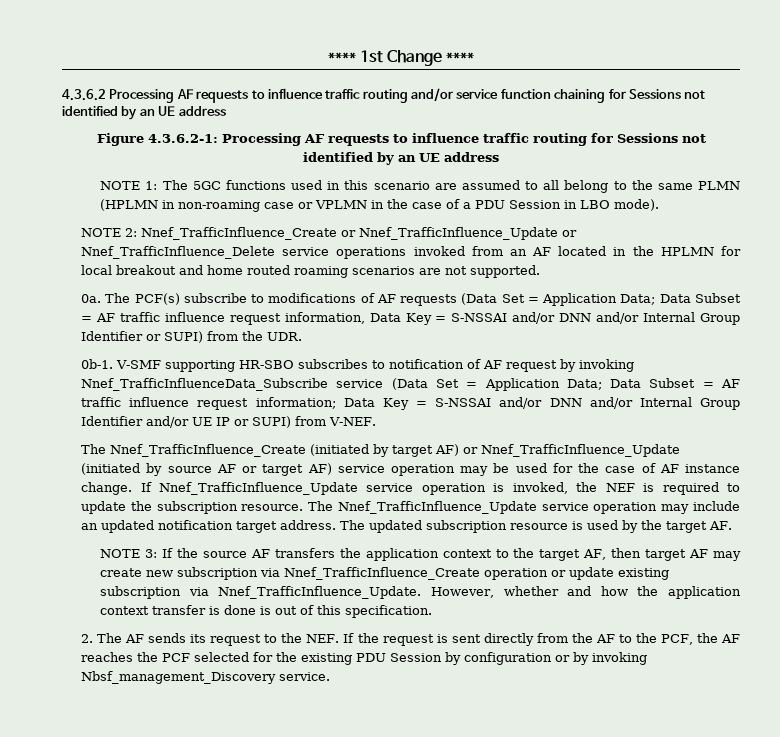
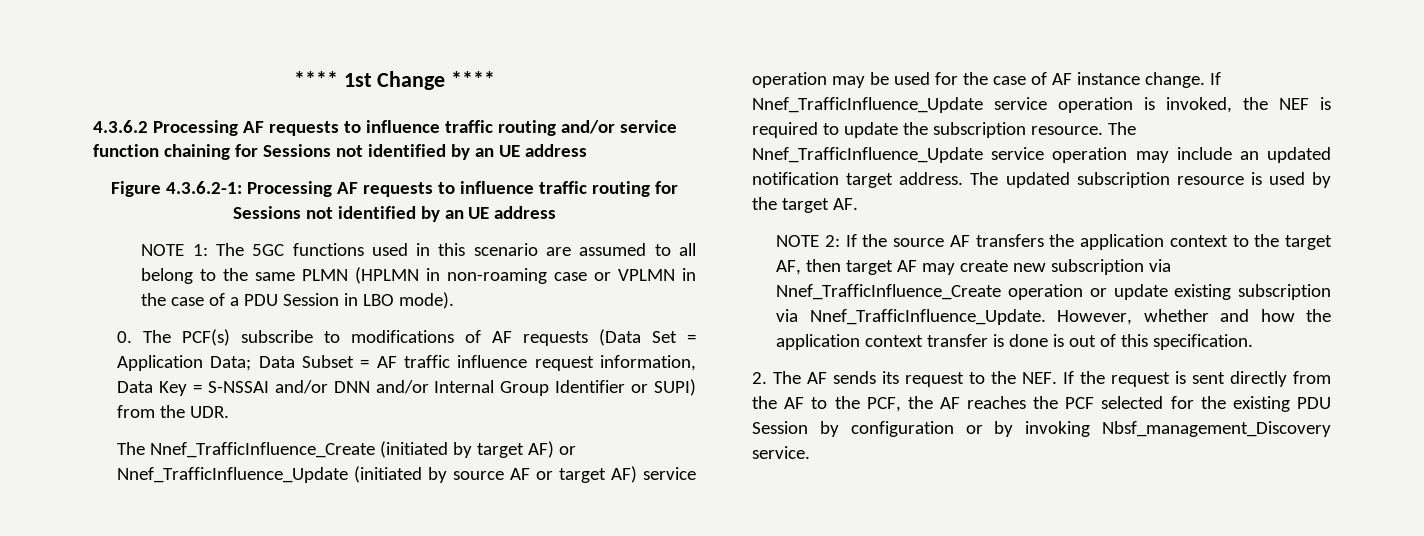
[81,227,578,240] [81,246,741,259] [81,265,541,278] [81,294,102,303] NOTE 2: Nnef_TrafficInfluence_Create or Nnef_TrafficInfluence_Update or Nnef_TrafficInfluence_Delete service operations invoked from an AF located in the HPLMN for local breakout and home routed roaming scenarios are not supported. // 0a. -> [117,331,133,343] 0.
[81,359,635,372] [81,378,740,391] [81,397,740,410] [81,416,377,428] // 0b-1. V-SMF supporting HR-SBO subscribes to notification of AF request by invoking Nnef_TrafficInfluenceData_Subscribe service (Data Set = Application Data; Data Subset = AF traffic influence request information; Data Key = S-NSSAI and/or DNN and/or Internal Group Identifier and/or UE IP or SUPI) from V-NEF. -> (230, 412) none
[145,549,158,558] 3: -> [825,235,841,247] 2:

